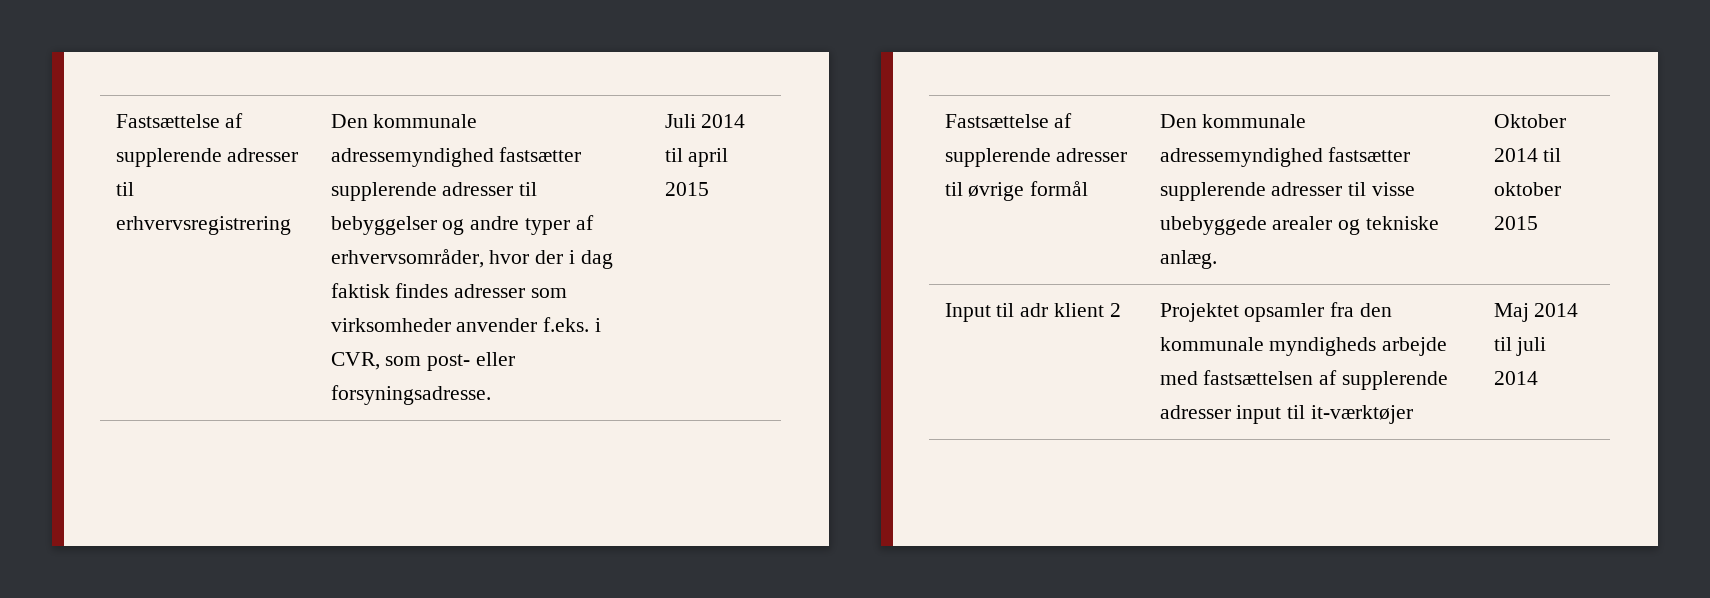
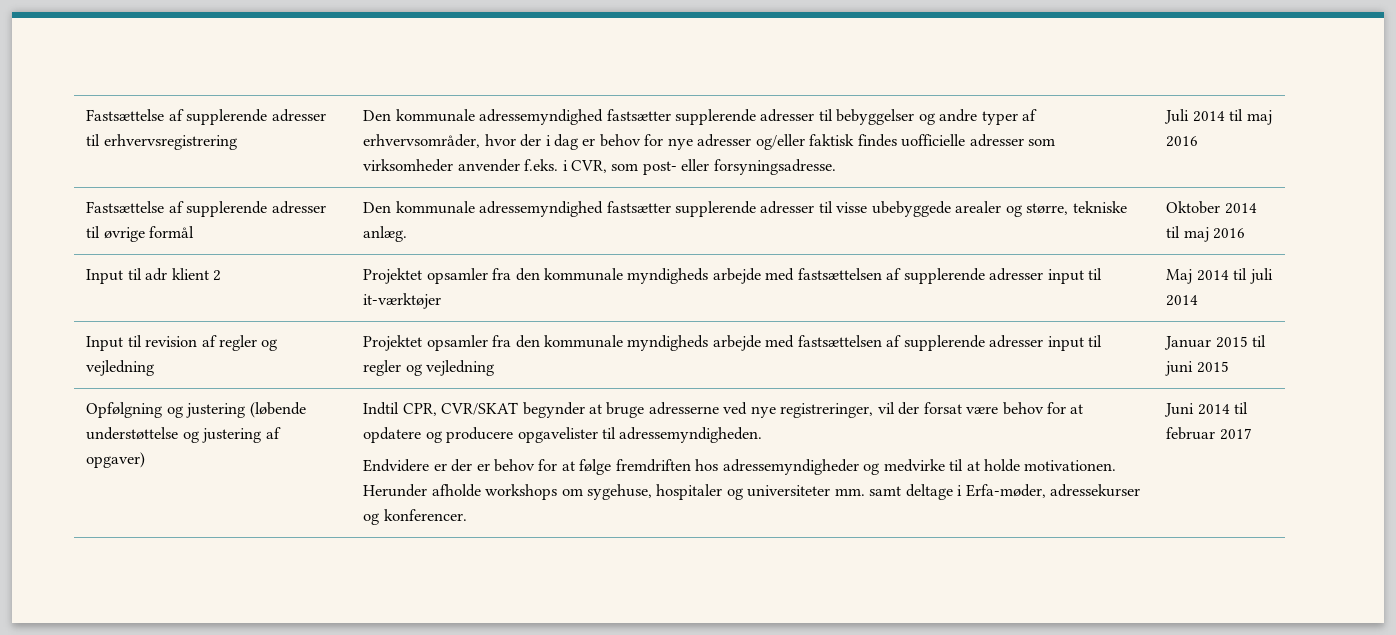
(613, 259) none -> [582,134,805,150] er behov for nye adresser og/eller
(449, 290) none -> [901,134,966,147] uofficielle
[688,148,729,167] [664,182,709,196] april 2015 -> [1246,110,1272,125] [1166,136,1199,147] maj 2016
(1361, 227) none -> [1026,203,1069,215] større,
[1493,182,1561,196] [1493,216,1538,230] oktober 2015 -> [1183,227,1246,242] maj 2016
(1538, 378) none -> [86,335,278,351] [86,360,155,376] [363,335,1103,351] [363,360,495,376] [1164,335,1267,350] [1165,361,1229,376] [86,402,306,418] [86,427,281,443] [86,452,146,468] [363,402,1084,418] [363,427,763,443] [363,459,1117,475] [363,484,1141,500] [363,509,467,525] [1164,402,1249,417] [1166,427,1252,440] // Input til revision af regler og vejledning | Projektet opsamler fra den kommunale myndigheds arbejde med fastsættelsen af supplerende adresser input til regler og vejledning | Januar 2015 til juni 2015 // Opfølgning og justering (løbende understøttelse og justering af opgaver) | Indtil CPR, CVR/SKAT begynder at bruge adresserne ved nye registreringer, vil der forsat være behov for at opdatere og producere opgavelister til adressemyndigheden. // Endvidere er der er behov for at følge fremdriften hos adressemyndigheder og medvirke til at holde motivationen. Herunder afholde workshops om sygehuse, hospitaler og universiteter mm. samt deltage i Erfa-møder, adressekurser og konferencer. | Juni 2014 til februar 2017

